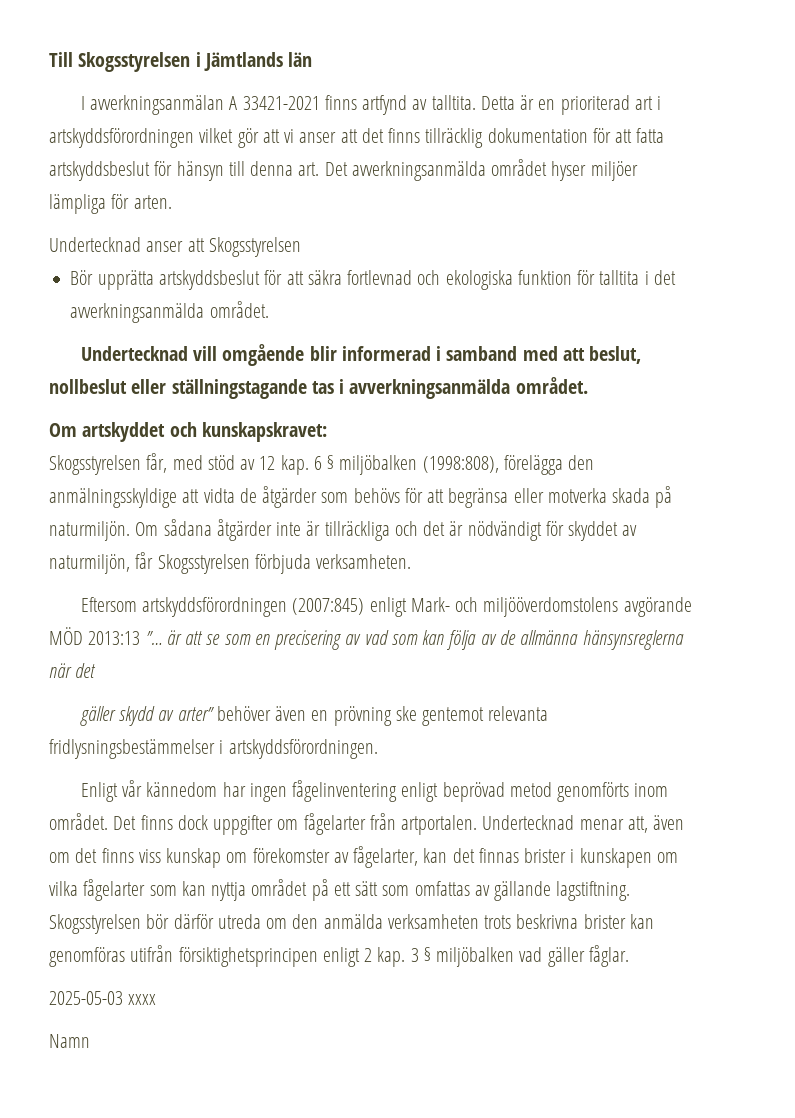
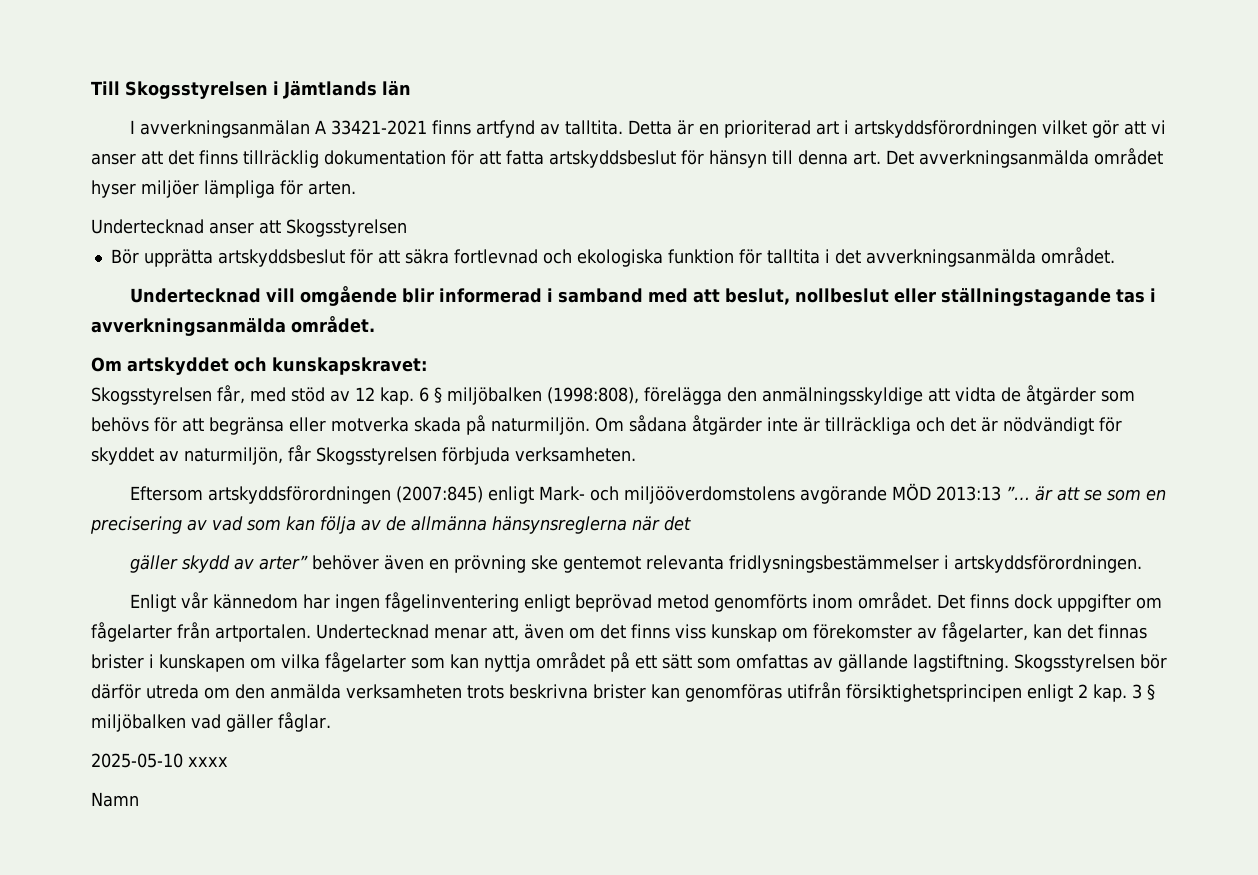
[49,991,123,1005] 2025-05-03 -> [91,753,183,768] 2025-05-10

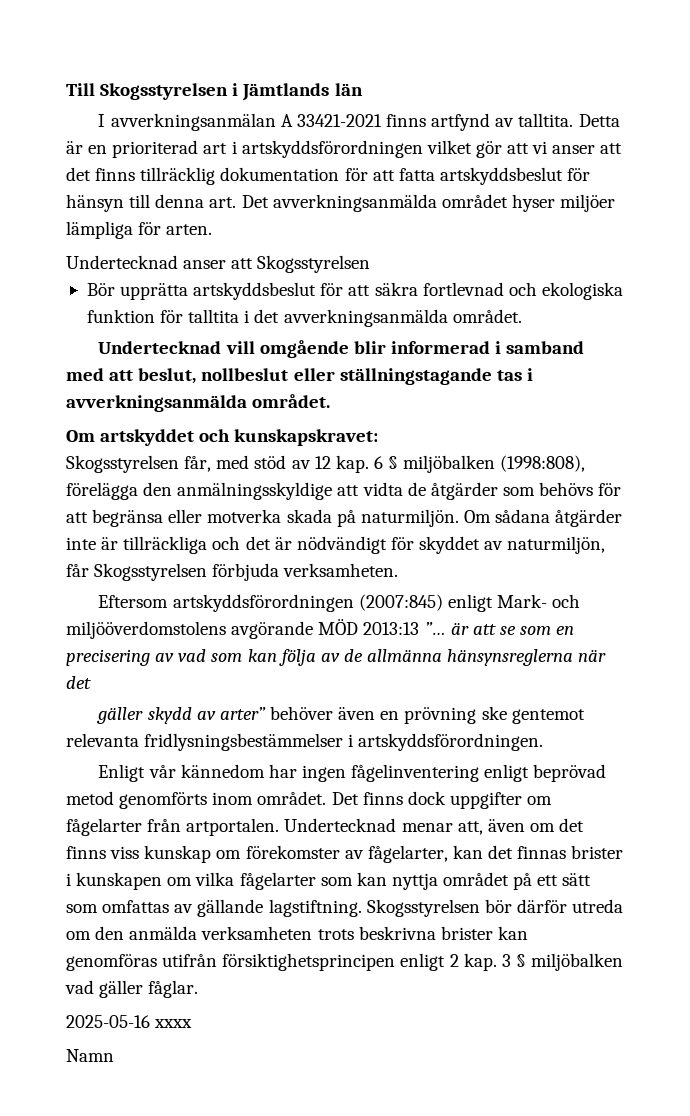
[91,753,183,768] 2025-05-10 -> [66,1015,150,1028] 2025-05-16

